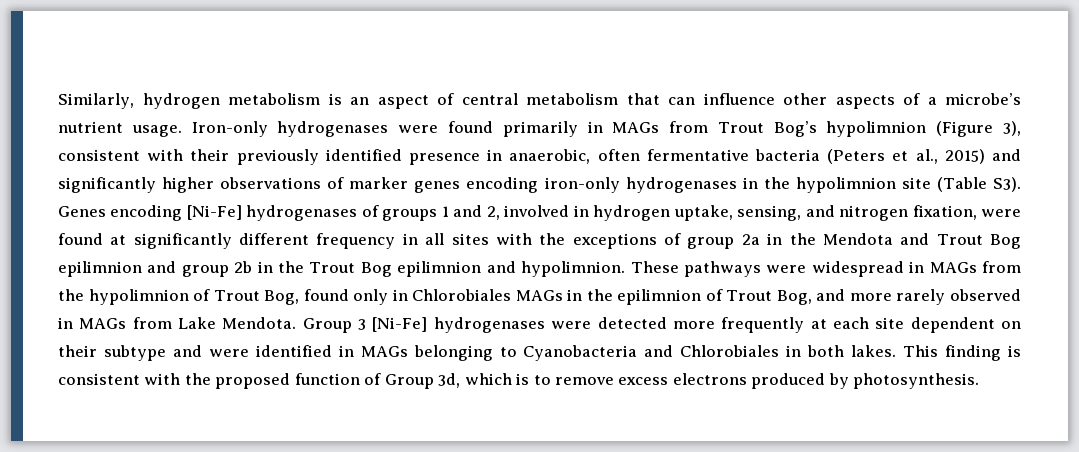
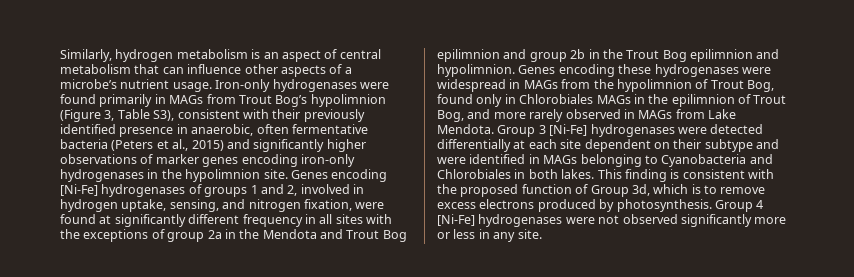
[1003,121,1022,136] 3), -> [104,109,175,121] 3, Table S3),
[901,177,1021,192] site (Table S3). -> [263,169,288,179] site.
[630,261,761,277] These pathways -> [518,64,739,77] Genes encoding these hydrogenases
[672,317,805,333] more frequently -> [437,139,511,152] differentially
(980, 381) none -> [714,200,764,212] [437,214,787,227] [437,229,542,242] Group 4 [Ni-Fe] hydrogenases were not observed significantly more or less in any site.

